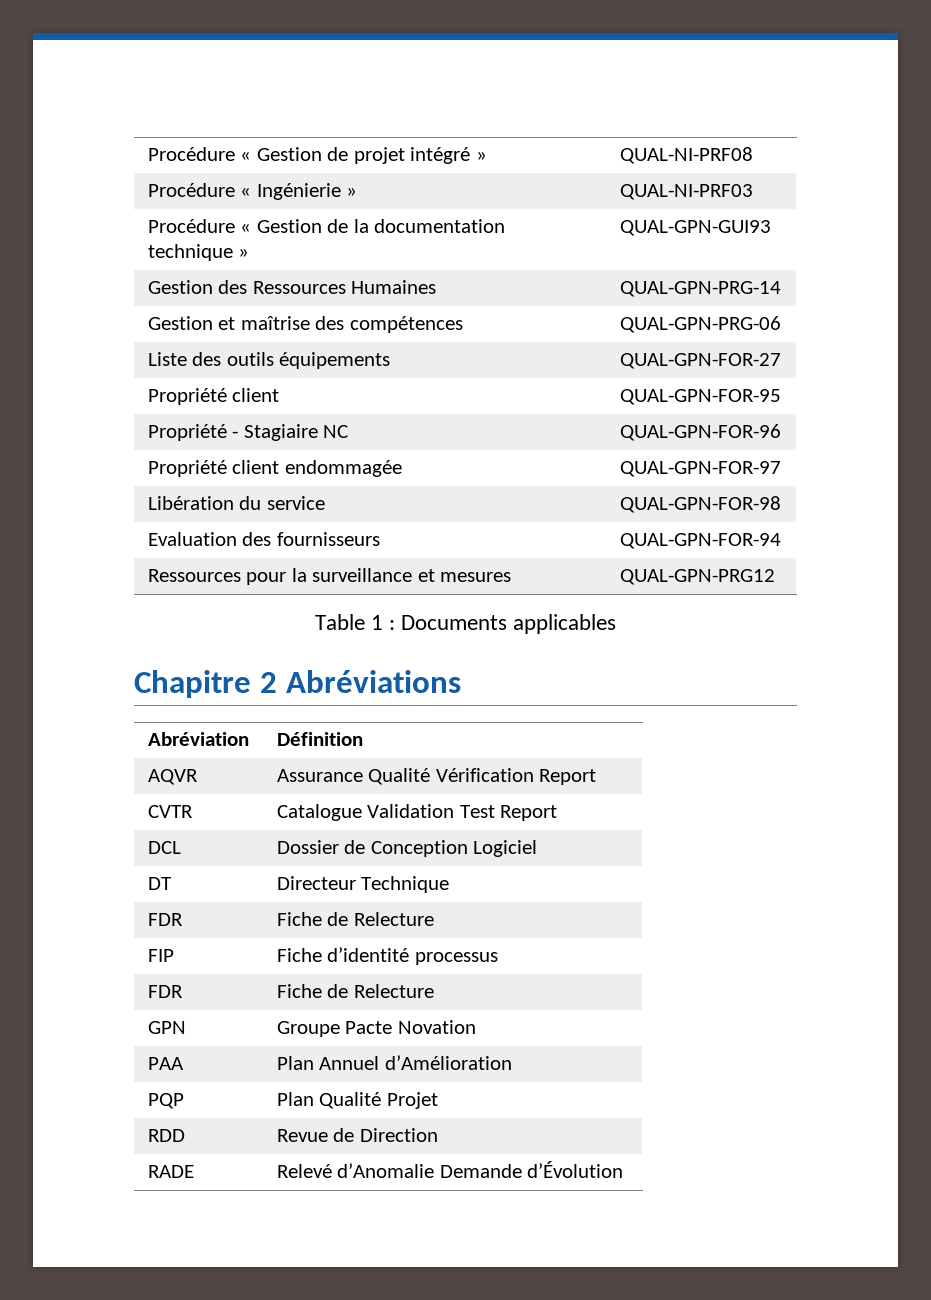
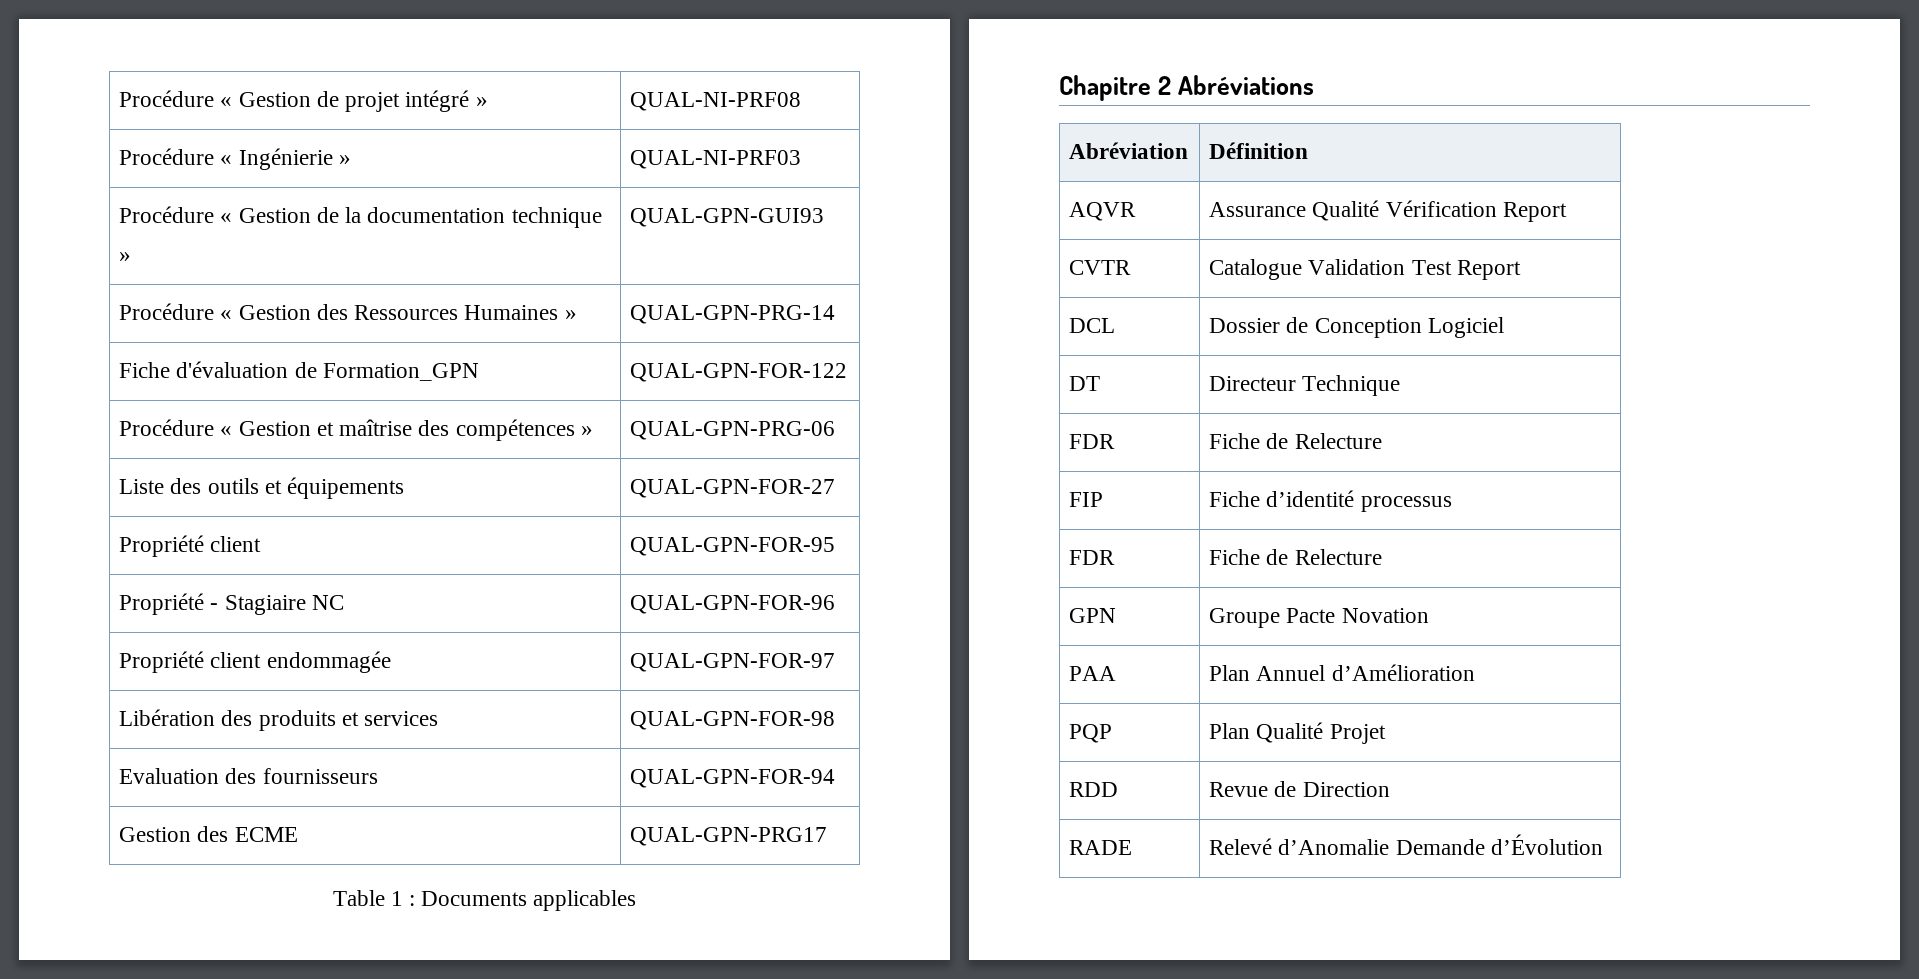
(771, 228) none -> [119,303,233,320] Procédure «
(437, 287) none -> [564,310,577,320] »
(781, 289) none -> [119,361,479,381] [630,363,848,382] [119,419,233,436] Fiche d'évaluation de Formation_GPN | QUAL-GPN-FOR-122 // Procédure «
(463, 324) none -> [580,426,593,436] »
(274, 359) none -> [264,480,282,494] et
[239,496,325,510] du service -> [221,710,439,731] des produits et services
[147,568,512,585] [619,569,775,585] Ressources pour la surveillance et mesures | QUAL-GPN-PRG12 -> [119,826,298,842] [630,827,828,846] Gestion des ECME | QUAL-GPN-PRG17

